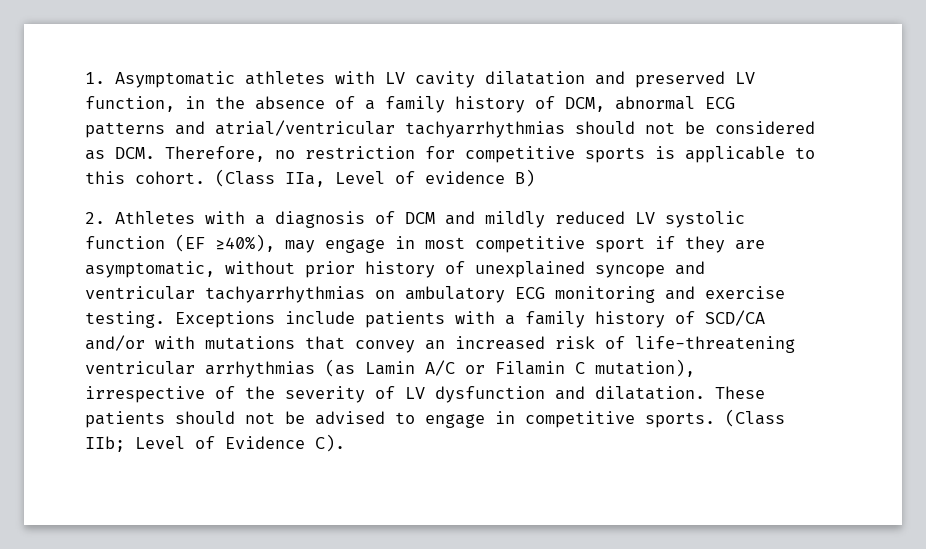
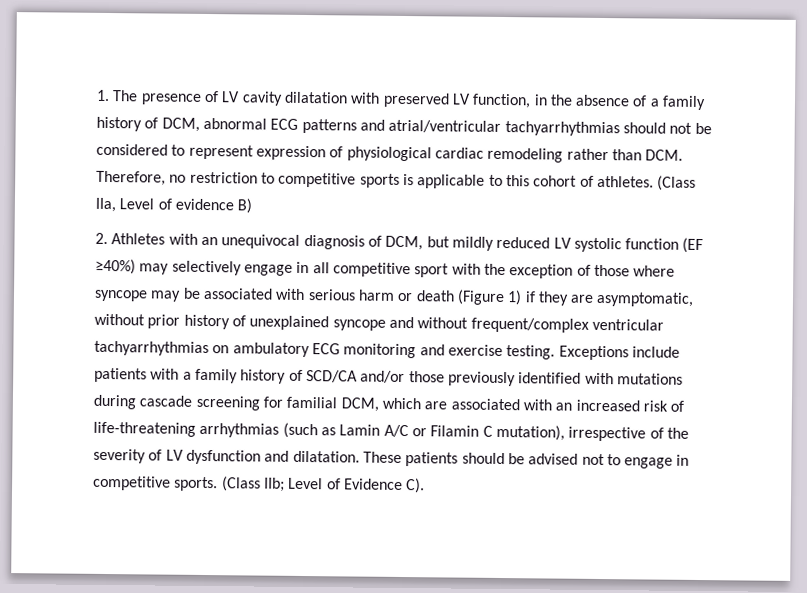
[115,71,375,88] Asymptomatic athletes with -> [112,90,219,105] The presence of
[595,71,625,85] and -> [350,92,381,104] with
[85,150,105,160] as -> [171,144,642,163] to represent expression of physiological cardiac remodeling rather than
[425,146,455,159] for -> [260,172,275,184] to
[135,171,205,184] cohort. -> [533,175,654,188] cohort of athletes.
[255,211,475,228] a diagnosis of DCM and -> [200,234,450,251] an unequivocal diagnosis of DCM, but
[215,234,465,253] ≥40%), may engage in most -> [95,258,330,276] ≥40%) may selectively engage in all
(645, 245) none -> [451,263,676,279] [94,287,523,306] with the exception of those where syncope may be associated with serious harm or death (Figure 1)
(705, 268) none -> [417,317,589,333] without frequent/complex
[155,336,415,353] with mutations that convey -> [408,371,683,387] [93,394,552,412] those previously identified with mutations during cascade screening for familial DCM, which are associated with
[85,359,355,378] ventricular arrhythmias (as -> [199,422,336,439] arrhythmias (such as
[245,412,275,424] not -> (505, 458) none
(385, 418) none -> [581,453,605,466] not

